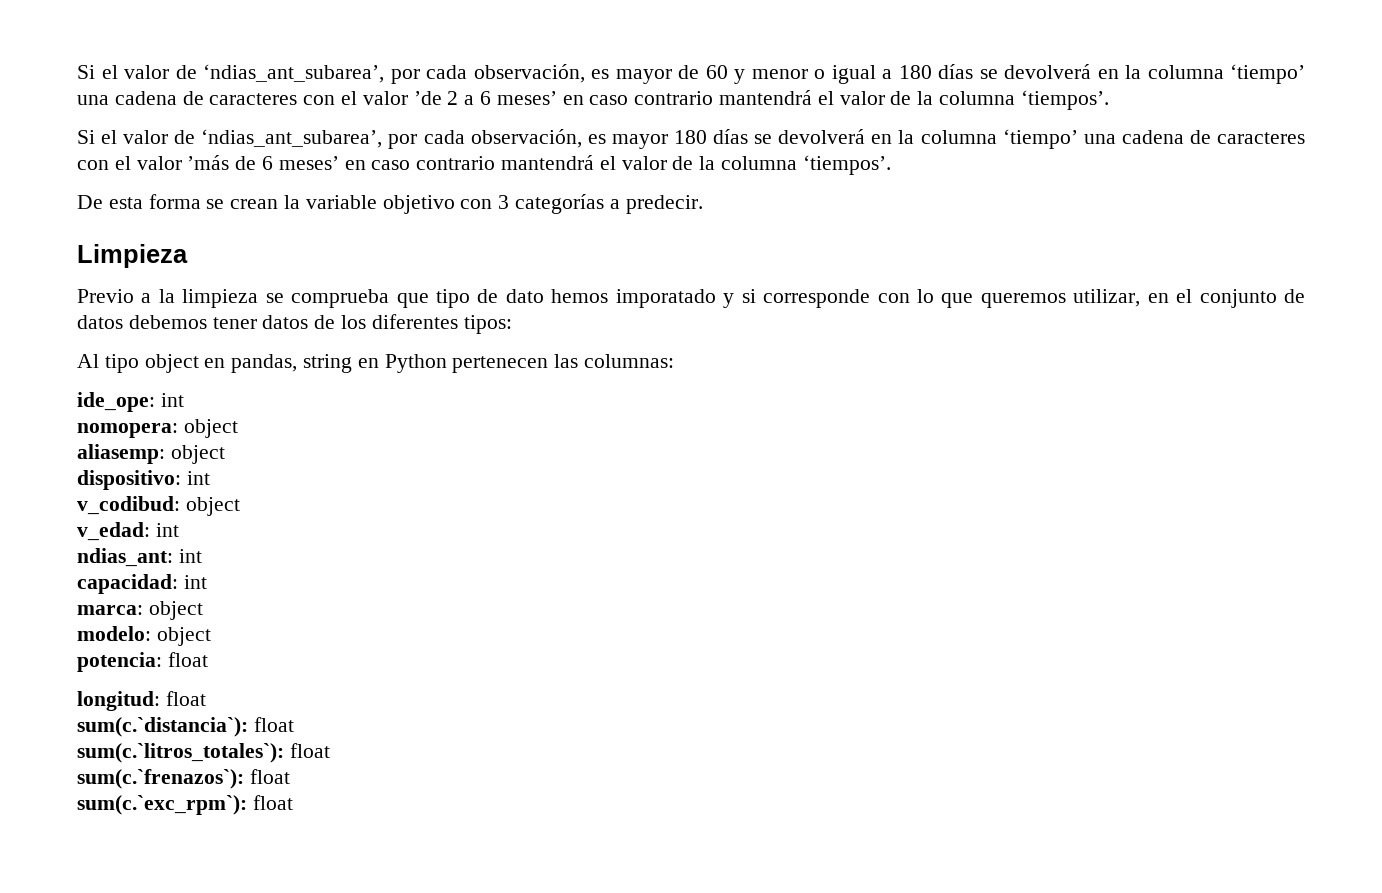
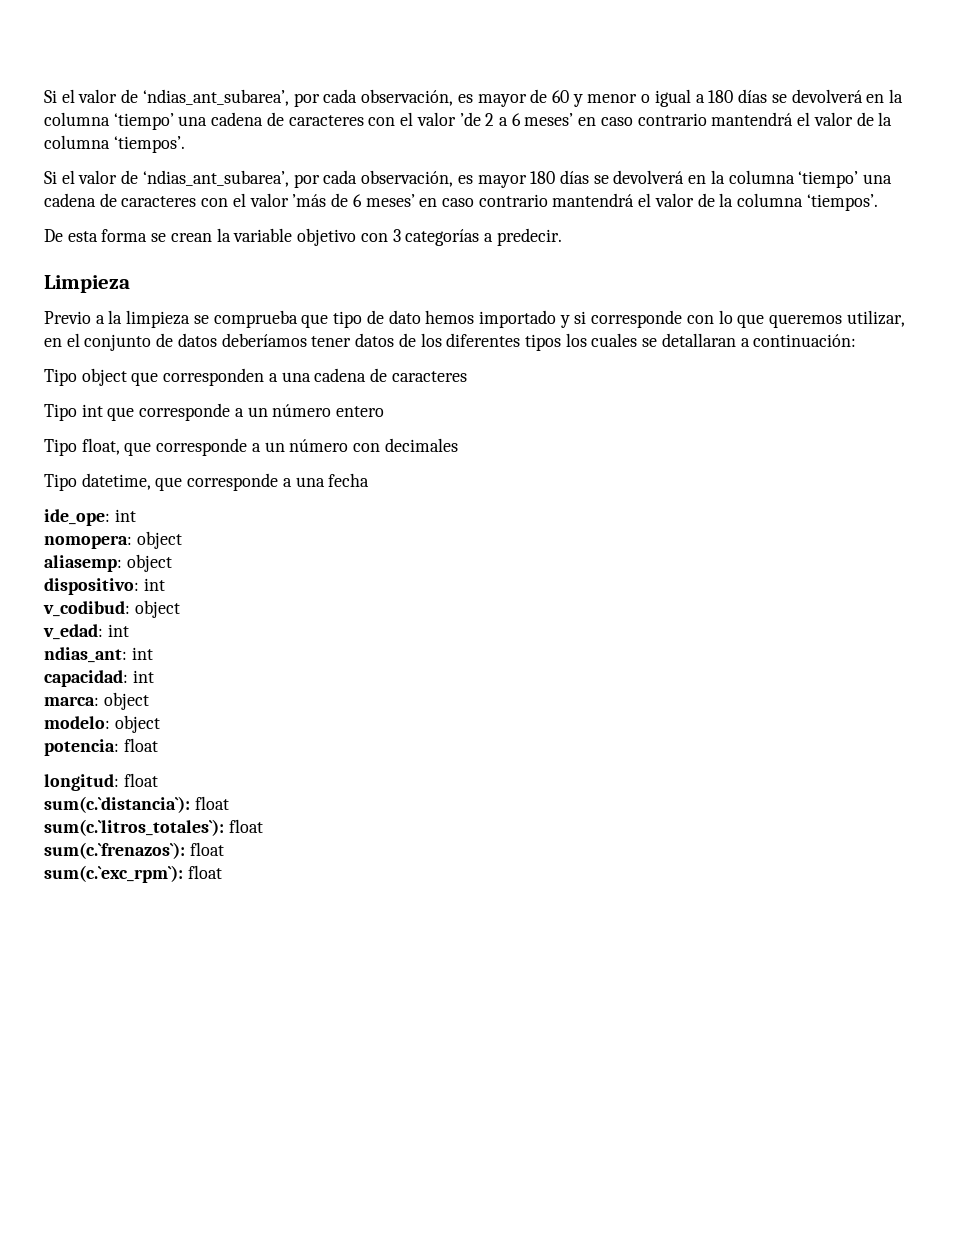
[615,289,716,308] imporatado -> [478,310,556,328] importado
[128,315,207,329] debemos -> [221,333,307,347] deberíamos
[463,315,512,334] [77,354,675,373] tipos: // Al tipo object en pandas, string en Python pertenecen las columnas: -> [524,333,857,351] [44,368,467,386] [44,403,385,421] [44,438,458,456] [44,473,370,491] tipos los cuales se detallaran a continuación: // Tipo object que corresponden a una cadena de caracteres // Tipo int que corresponde a un número entero // Tipo float, que corresponde a un número con decimales // Tipo datetime, que corresponde a una fecha

